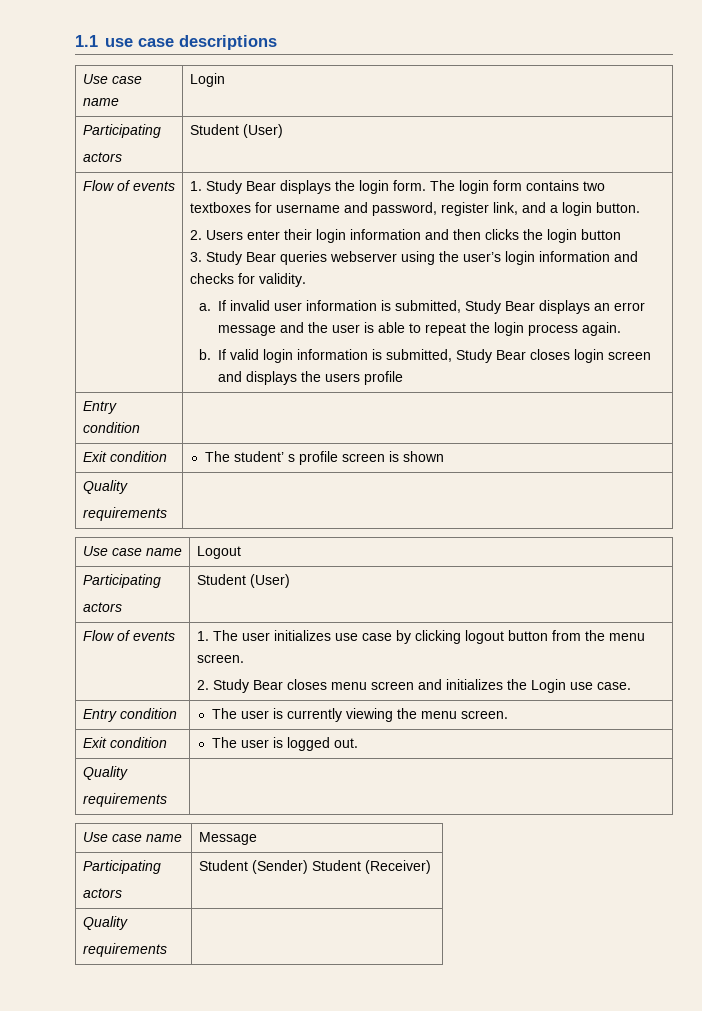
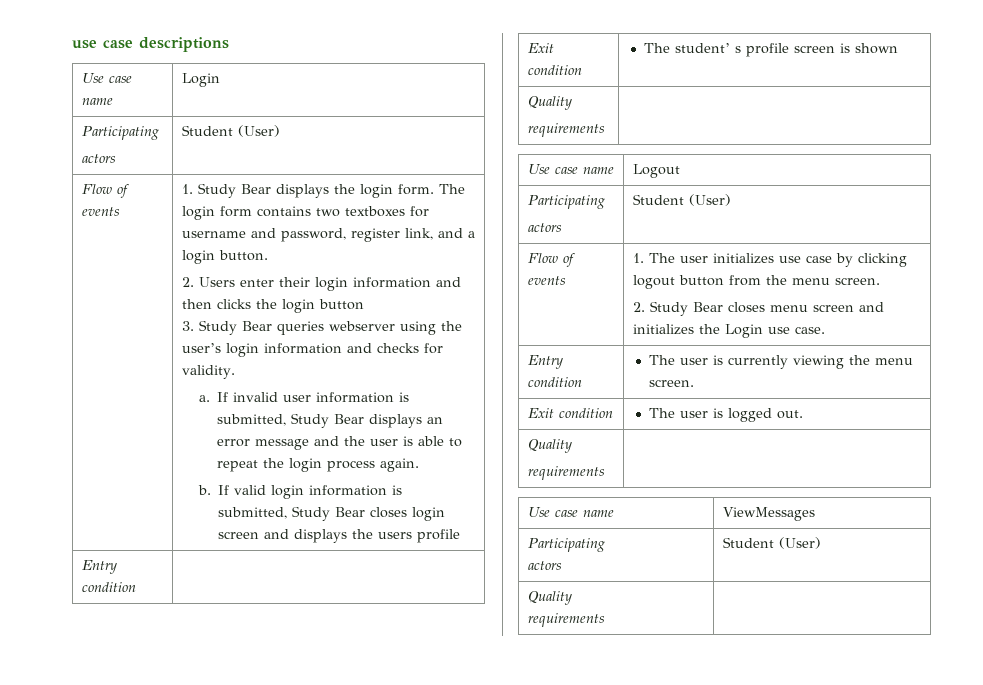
[75,35,98,47] 1.1 -> (72, 44) none
[198,832,257,845] [82,860,161,874] [82,888,122,898] [198,860,431,874] Message // Participating // actors | Student (Sender) Student (Receiver) -> [722,507,815,521] [527,538,605,552] [527,561,562,570] [722,537,821,549] ViewMessages // Participating // actors | Student (User)

